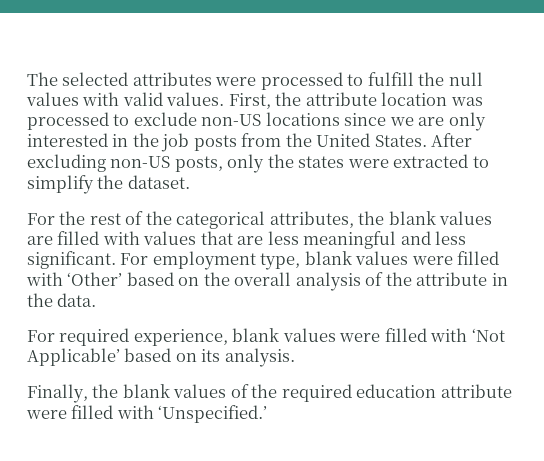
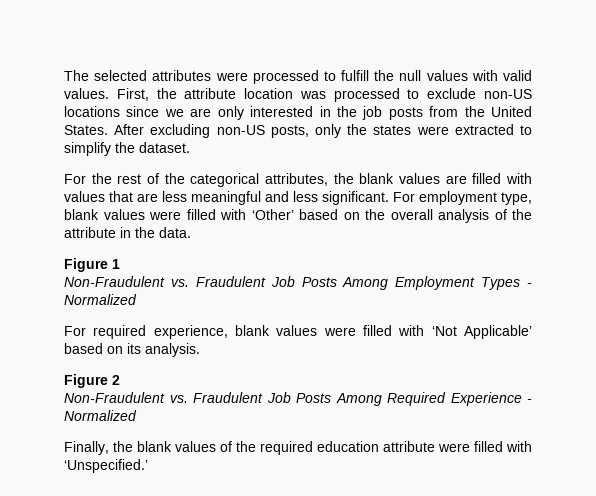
(97, 300) none -> [64,258,120,272] [64,276,532,290] [64,294,137,305] // Figure 1 // Non-Fraudulent vs. Fraudulent Job Posts Among Employment Types - Normalized
(295, 357) none -> [64,374,120,388] [64,392,532,406] [64,410,137,421] // Figure 2 // Non-Fraudulent vs. Fraudulent Job Posts Among Required Experience - Normalized

